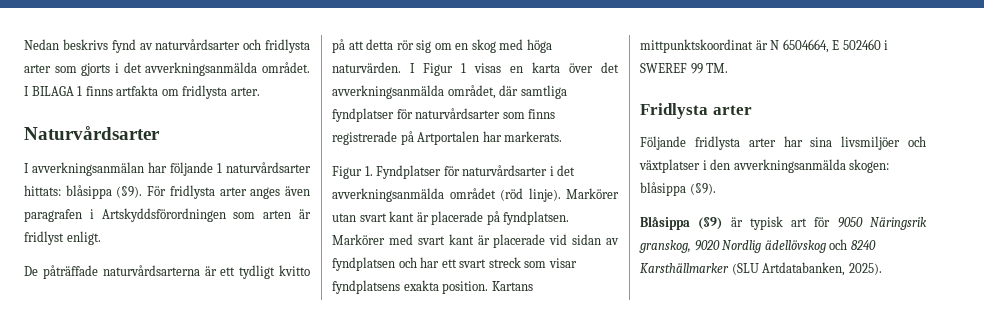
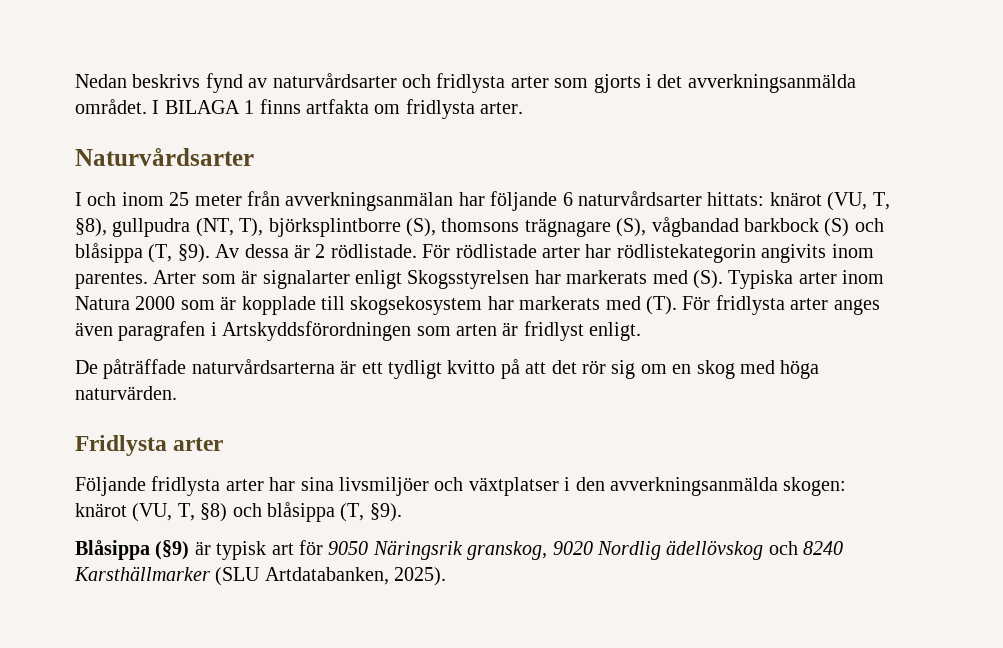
(29, 168) none -> [87,191,280,206] och inom 25 meter från
[217,163,222,173] 1 -> [562,192,573,206] 6
[65,185,143,199] blåsippa (§9). -> [769,192,890,211] [75,217,884,237] [75,243,874,263] [75,270,885,289] [75,296,677,315] knärot (VU, T, §8), gullpudra (NT, T), björksplintborre (S), thomsons trägnagare (S), vågbandad barkbock (S) och blåsippa (T, §9). Av dessa är 2 rödlistade. För rödlistade arter har rödlistekategorin angivits inom parentes. Arter som är signalarter enligt Skogsstyrelsen har markerats med (S). Typiska arter inom Natura 2000 som är kopplade till skogsekosystem har markerats med (T).
[366,39,394,50] detta -> [551,360,577,374] det
[410,62,619,76] [332,85,567,99] [332,108,556,122] [332,131,563,145] [332,165,576,179] [332,188,619,202] [332,211,570,225] [332,234,619,248] [332,257,577,271] [332,280,533,294] [640,39,889,53] [640,63,729,74] I Figur 1 visas en karta över det avverkningsanmälda området, där samtliga fyndplatser för naturvårdsarter som finns registrerade på Artportalen har markerats. // Figur 1. Fyndplatser för naturvårdsarter i det avverkningsanmälda området (röd linje). Markörer utan svart kant är placerade på fyndplatsen. Markörer med svart kant är placerade vid sidan av fyndplatsen och har ett svart streck som visar fyndplatsens exakta position. Kartans mittpunktskoordinat är N 6504664, E 502460 i SWEREF 99 TM. -> (177, 393) none
[640,182,716,196] blåsippa (§9). -> [75,502,402,522] knärot (VU, T, §8) och blåsippa (T, §9).

